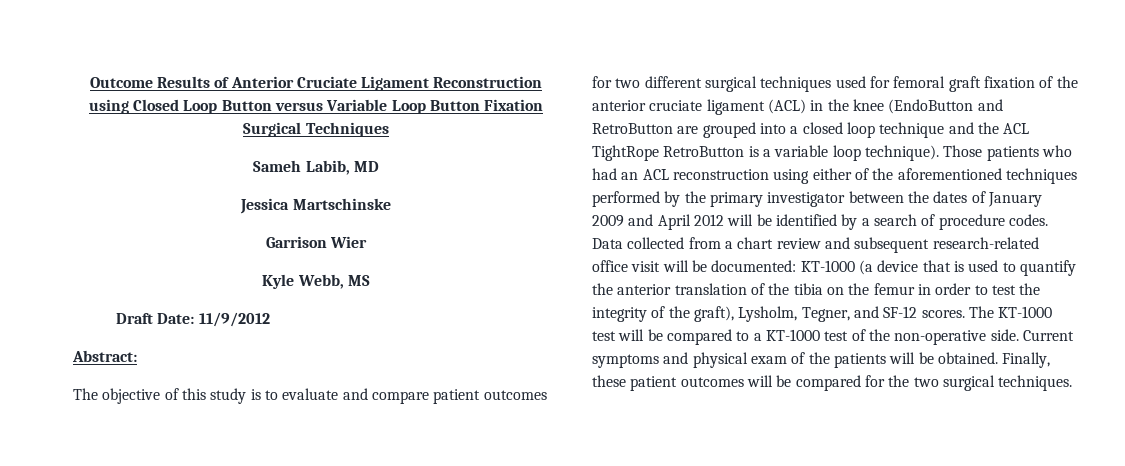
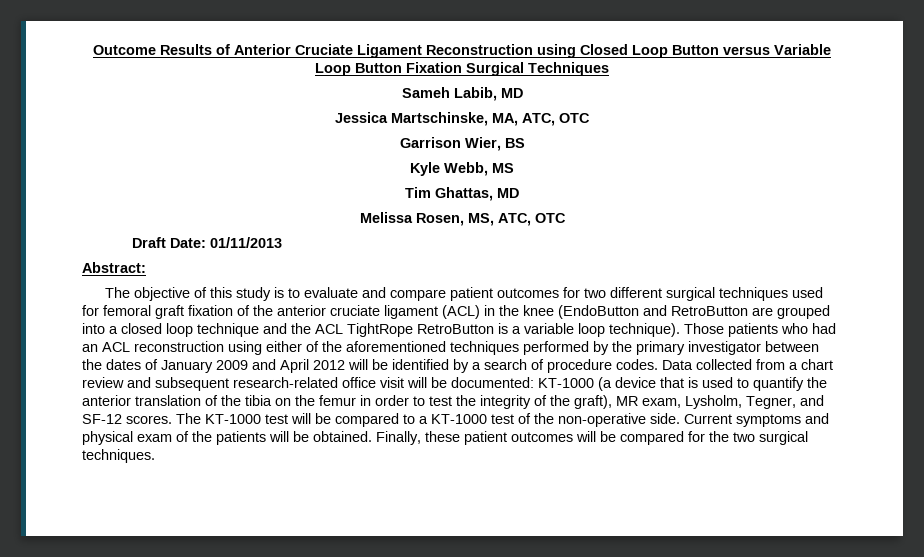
[292,198,391,210] Martschinske -> [391,112,590,126] Martschinske, MA, ATC, OTC
[330,236,368,248] Wier -> [464,137,525,151] Wier, BS
(370, 280) none -> [405,187,519,201] [359,212,566,226] // Tim Ghattas, MD // Melissa Rosen, MS, ATC, OTC
[198,312,270,327] 11/9/2012 -> [209,237,282,248] 01/11/2013
(734, 314) none -> [616,396,681,408] MR exam,

